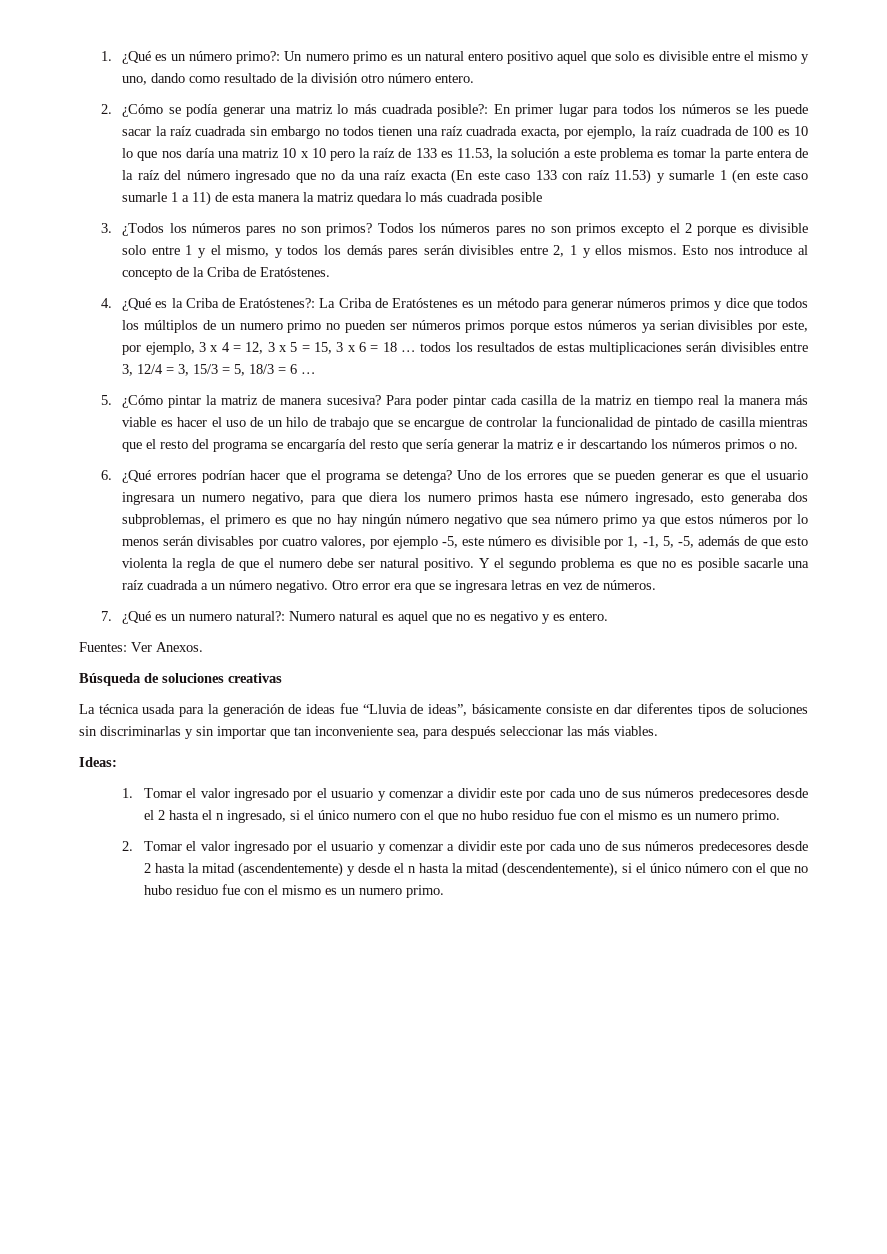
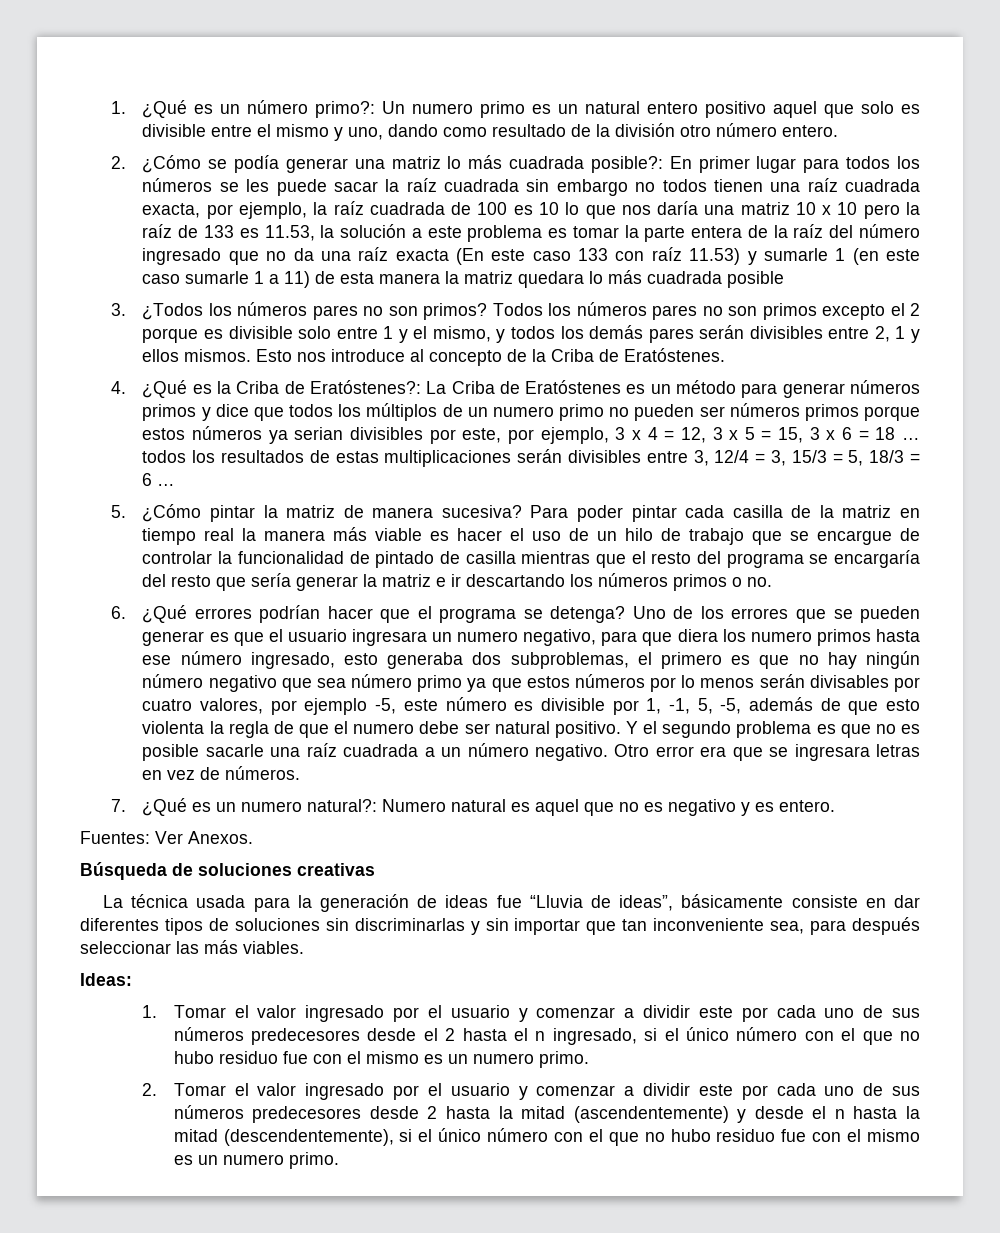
[352,813,396,820] numero -> [736,1027,798,1041] número

